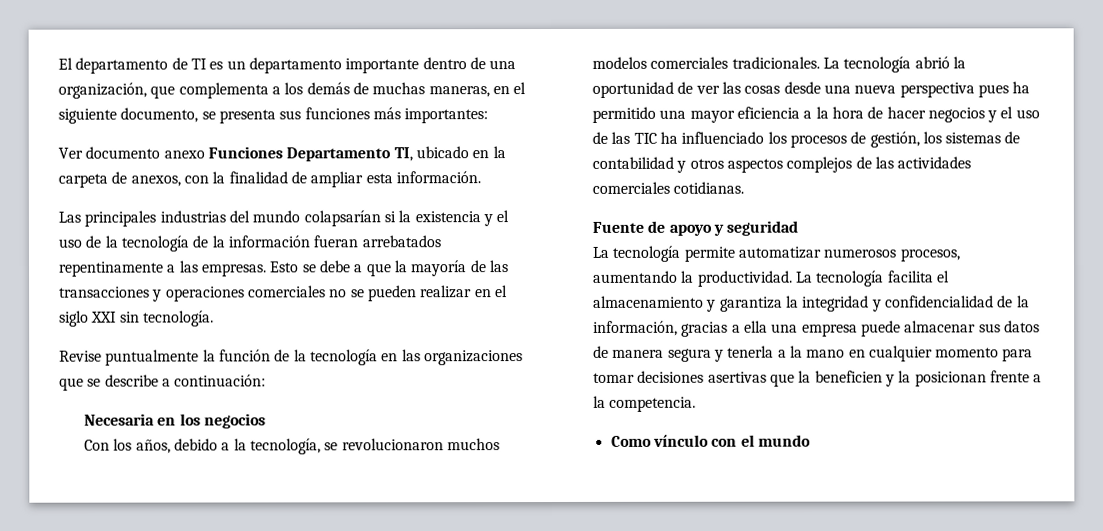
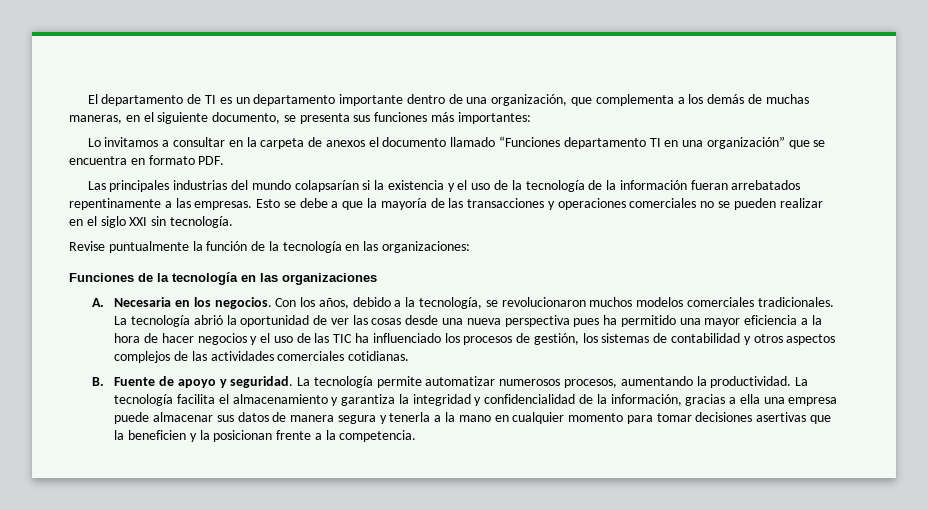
[58,146,506,162] [58,171,481,188] Ver documento anexo Funciones Departamento TI, ubicado en la carpeta de anexos, con la finalidad de ampliar esta información. -> [87,136,826,149] [69,155,225,165] Lo invitamos a consultar en la carpeta de anexos el documento llamado “Funciones departamento TI en una organización” que se encuentra en formato PDF.
[423,350,523,366] [59,374,267,391] organizaciones que se describe a continuación: // -> [382,241,471,253] [69,272,377,285] [91,298,104,307] organizaciones: // Funciones de la tecnología en las organizaciones // A.
[203,413,266,429] negocios // -> [214,297,272,309] negocios.
(745, 187) none -> [91,377,104,386] B.
[726,220,799,236] seguridad // -> [230,376,294,388] seguridad.
[610,434,811,447] // Como vínculo con el mundo -> (417, 436) none

